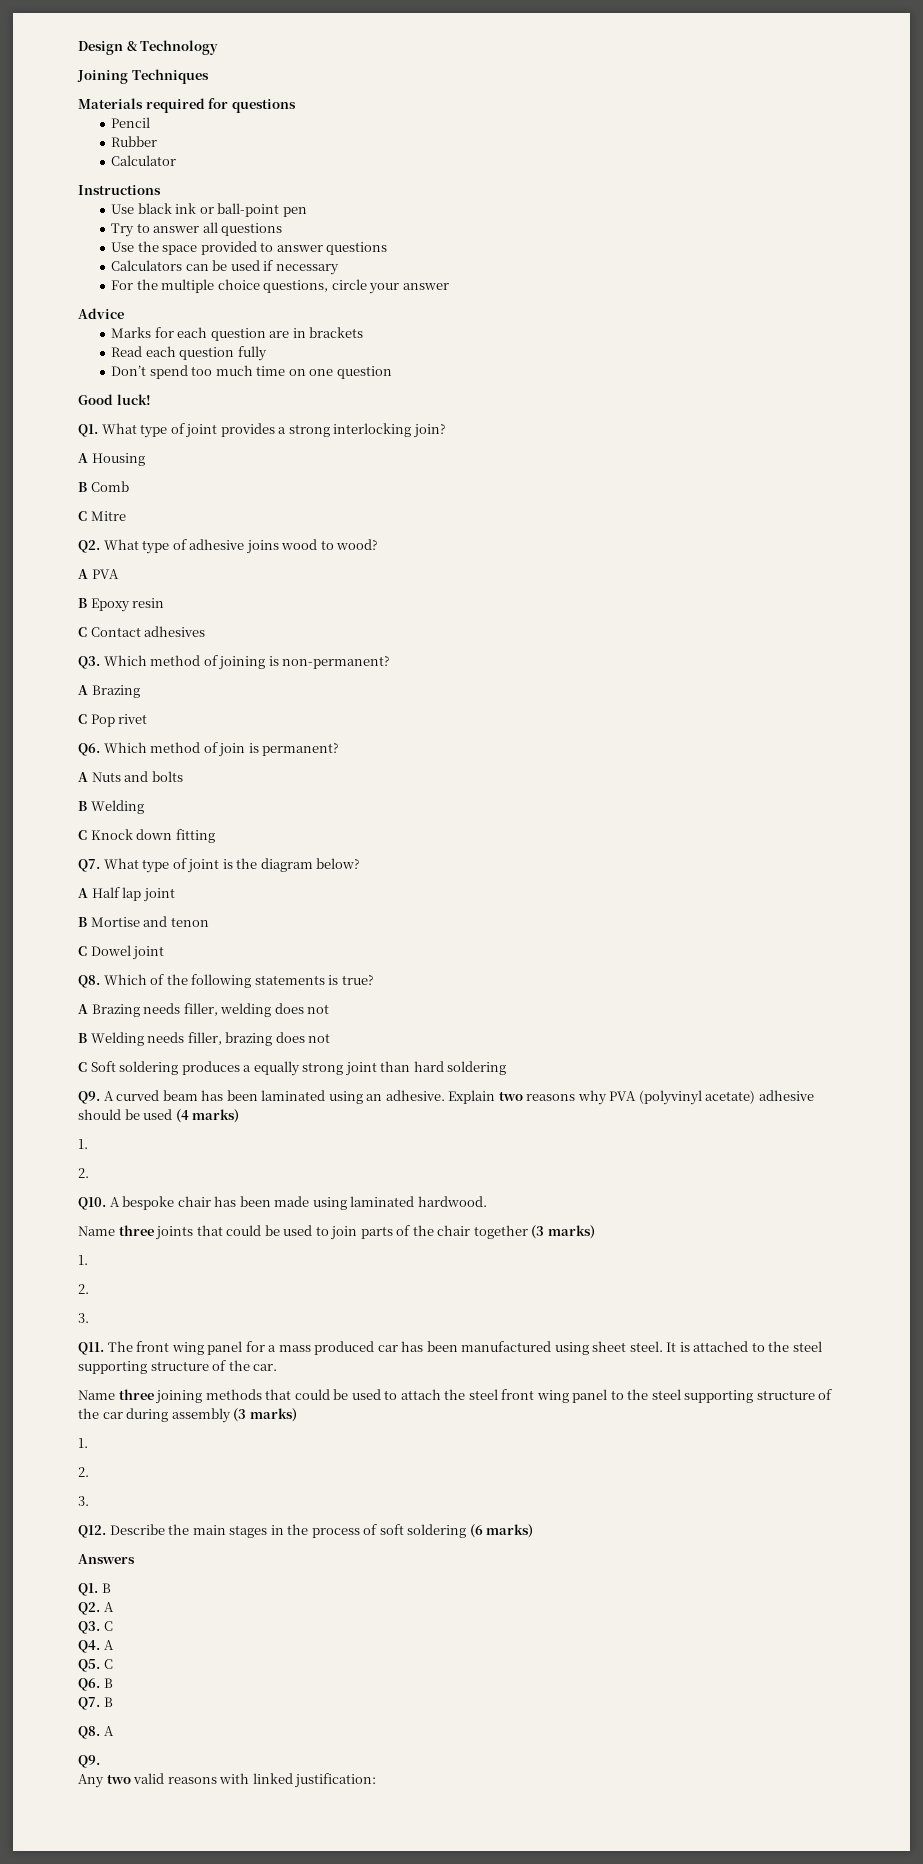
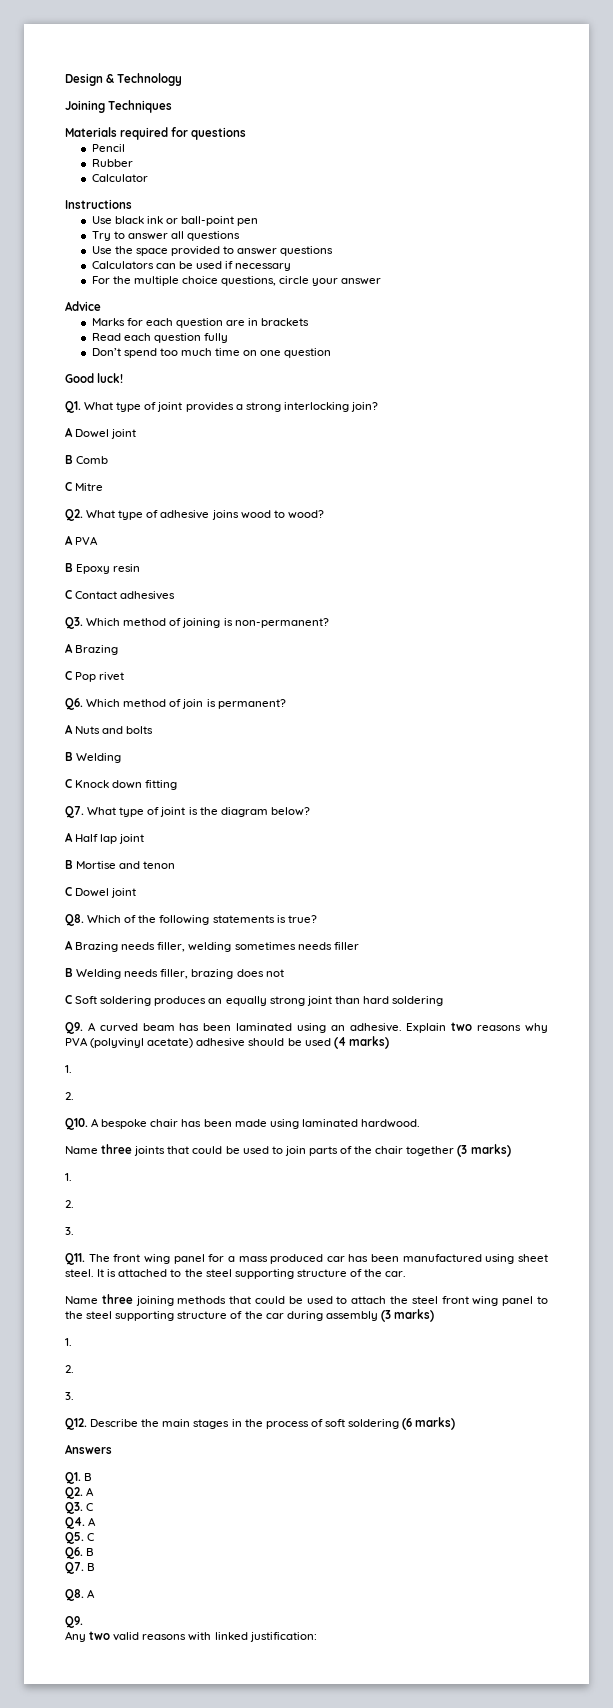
[91,453,145,466] Housing -> [75,429,137,439] Dowel joint
[274,1003,330,1014] does not -> [234,942,359,950] sometimes needs filler
[243,1065,252,1072] a -> [208,998,223,1004] an

